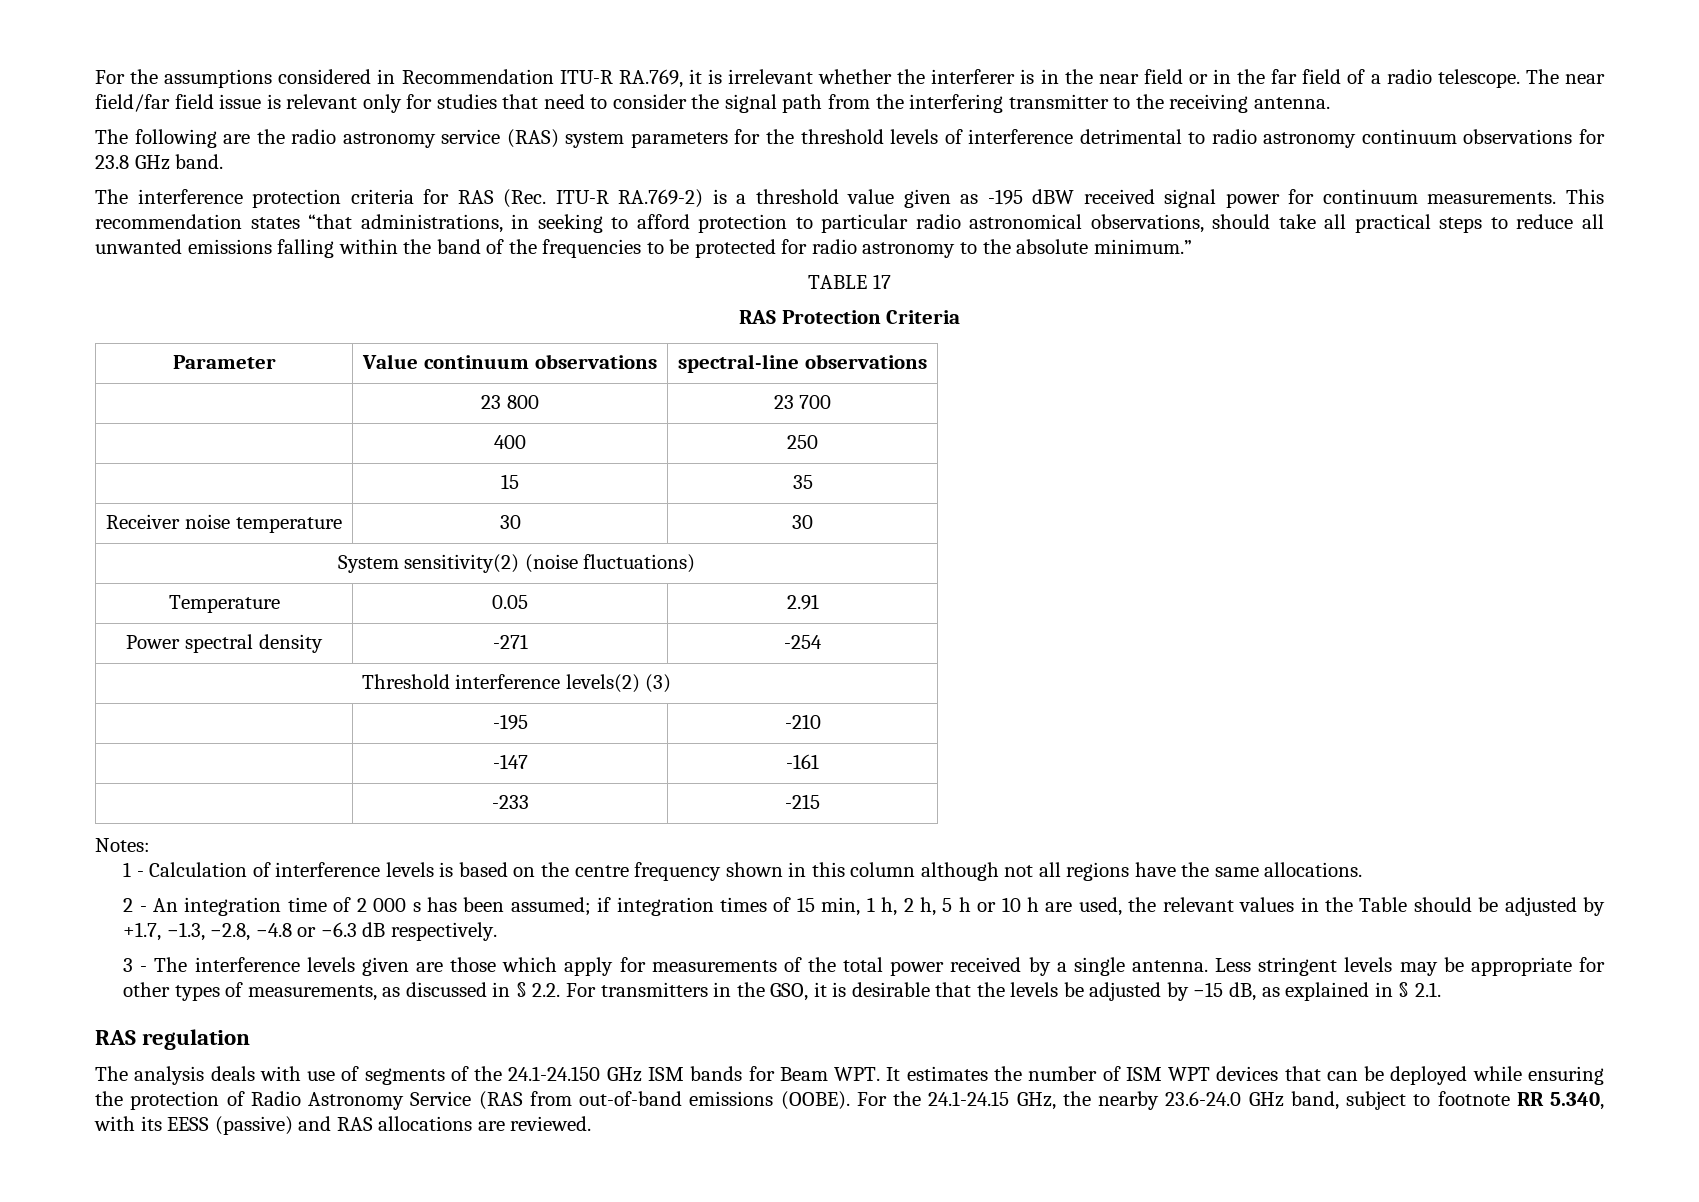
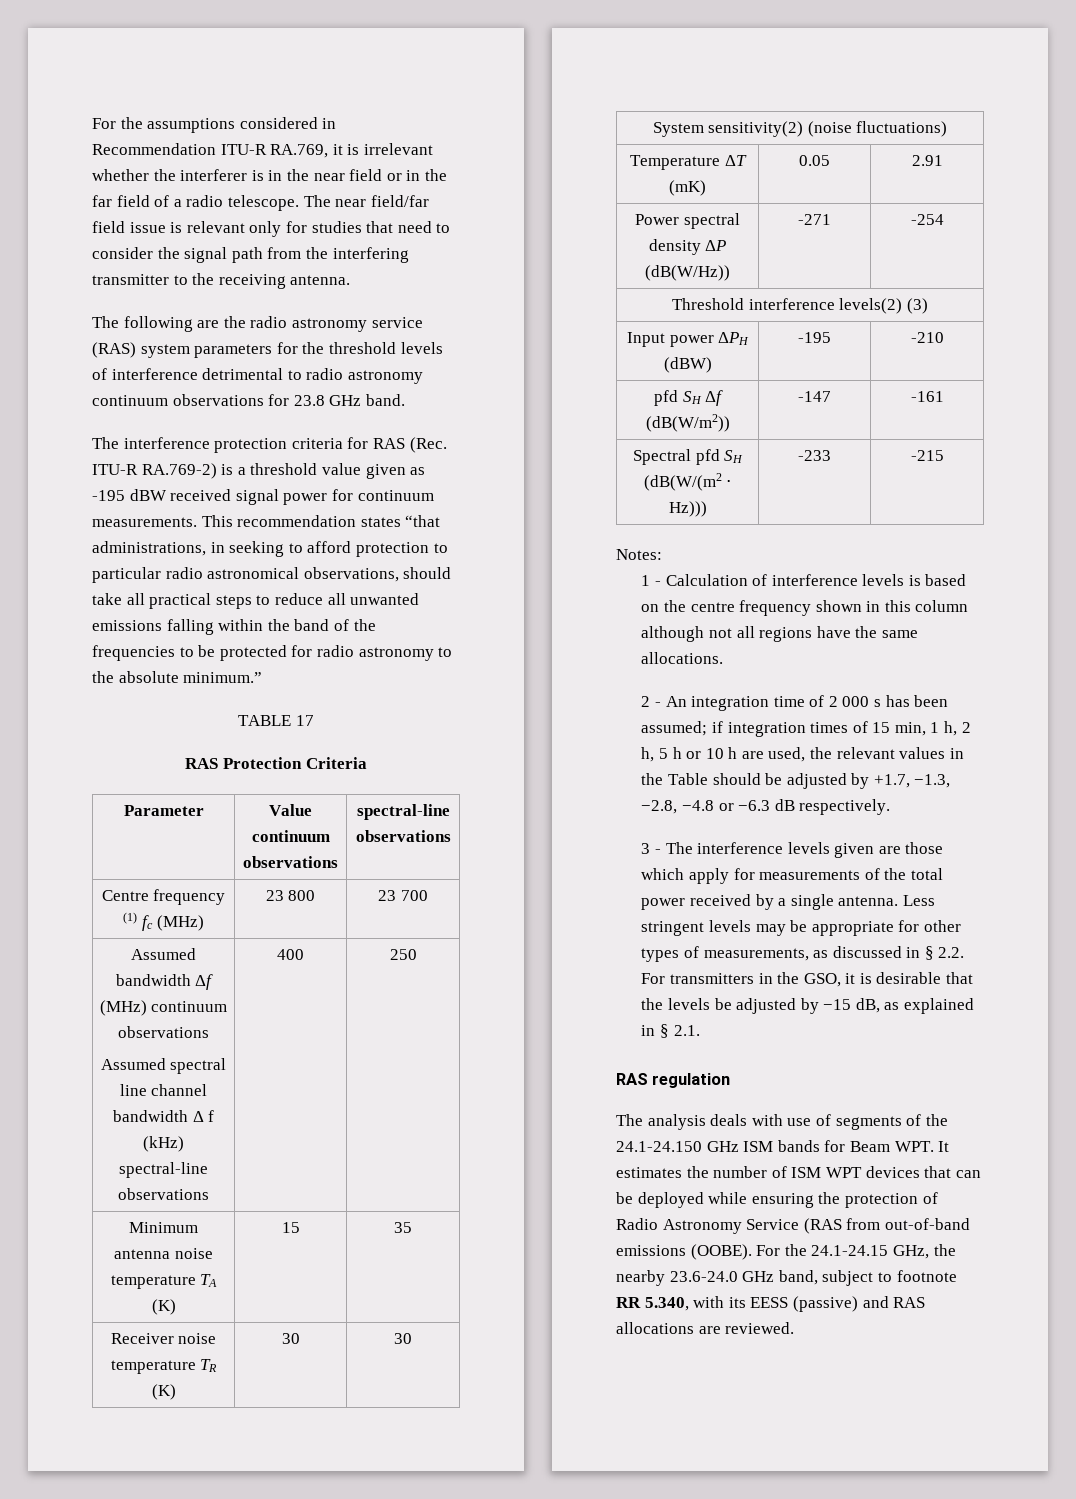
(927, 361) none -> [101,889,226,905] [123,912,204,931] Centre frequency (1) fc (MHz)
[494,435,526,449] [787,435,818,449] | 400 | 250 // -> [131,948,196,960] [115,974,214,990] [99,1000,228,1016] [118,1026,209,1038] [100,1058,227,1074] [119,1084,208,1096] [112,1110,215,1122] [143,1136,184,1152] [119,1162,208,1178] [118,1188,209,1200] [277,949,304,960] [389,949,417,960] [129,1222,198,1233] [114,1248,213,1259] [110,1274,218,1289] [151,1299,176,1315] Assumed bandwidth Δf (MHz) continuum observations // Assumed spectral line channel bandwidth Δ f (kHz) spectral-line observations | 400 | 250 // Minimum antenna noise temperature TA (K)
(342, 525) none -> [200,1359,218,1372] [151,1384,176,1400] TR (K)
(280, 604) none -> [724,155,747,166] [669,180,706,196] ΔT (mK)
(323, 643) none -> [705,240,727,251] [645,265,730,281] ΔP (dB(W/Hz))
[492,714,528,730] [784,714,821,729] [492,754,528,769] [786,754,819,769] | -195 | -210 // | -147 | -161 // -> [626,332,750,347] [663,357,712,373] [798,332,831,343] [910,332,944,343] [653,390,724,406] [645,414,730,432] [798,391,831,402] [910,391,944,402] [632,449,744,465] [643,473,732,491] [668,501,707,517] Input power ΔPH (dBW) | -195 | -210 // pfd SH Δf (dB(W/m2)) | -147 | -161 // Spectral pfd SH (dB(W/(m2 ⋅ Hz)))

